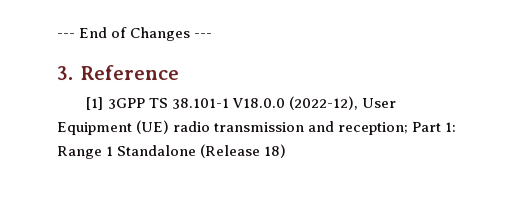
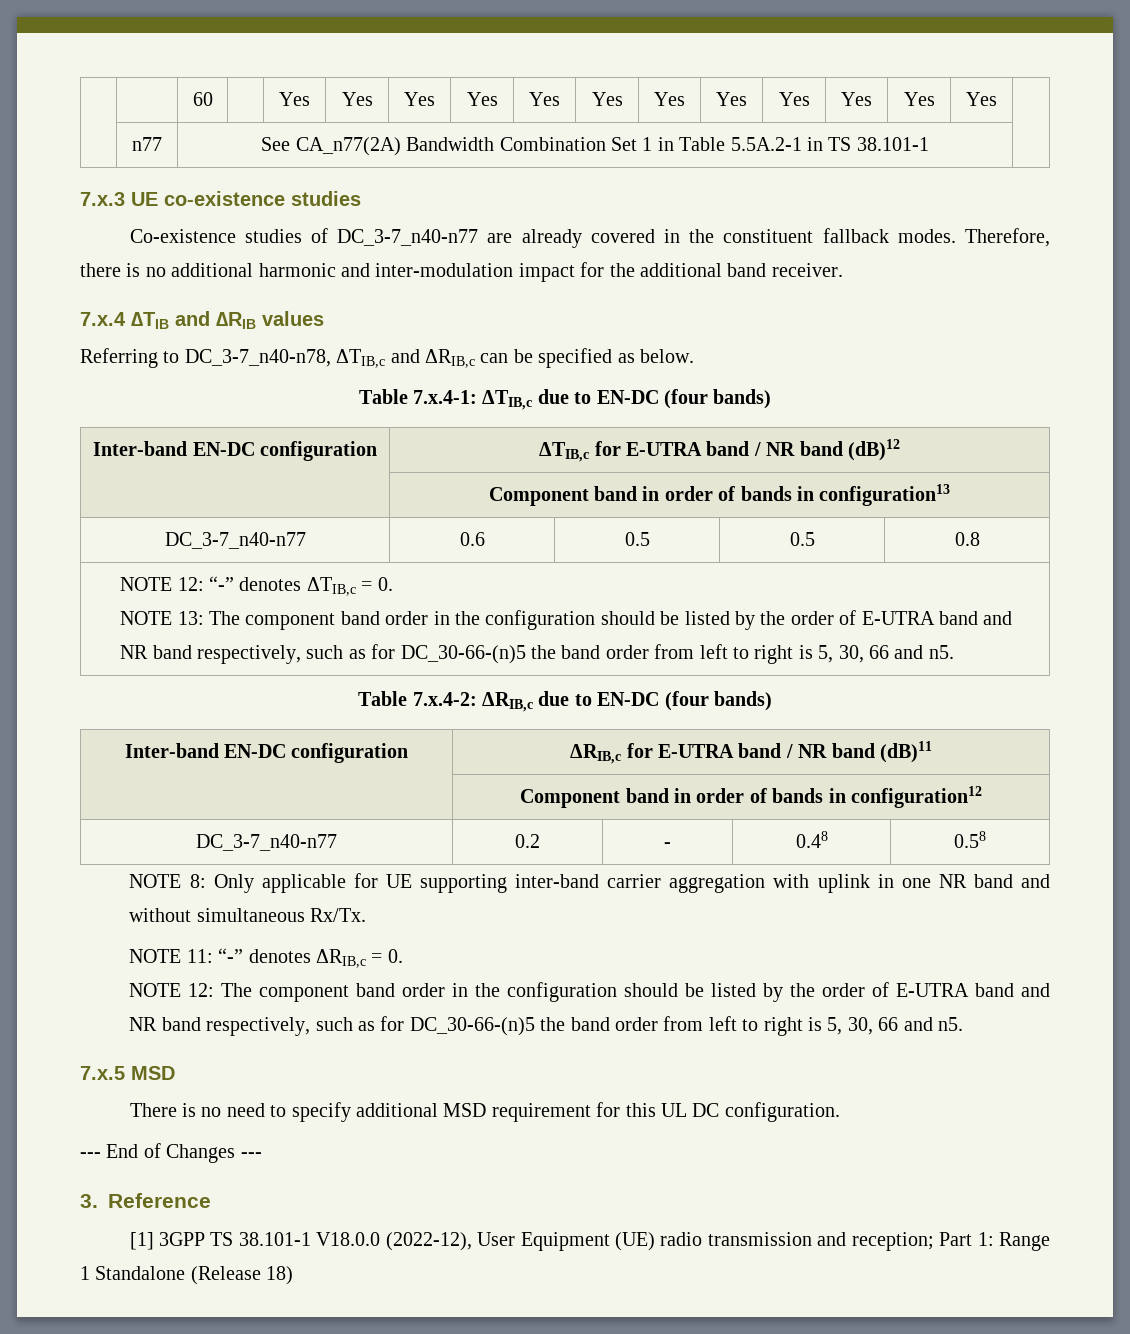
(56, 36) none -> [192,92,213,106] [279,92,310,106] [341,92,373,106] [404,92,435,106] [466,92,498,106] [529,92,560,106] [591,92,623,106] [654,92,685,106] [716,92,747,106] [778,92,810,106] [841,92,872,106] [903,92,935,106] [966,92,997,106] [132,137,162,151] [261,137,929,156] [80,191,361,206] [129,228,1050,248] [80,262,843,282] [80,311,324,329] [80,348,694,368] [358,389,772,410] [93,441,377,461] [539,439,900,462] [488,484,951,506] [164,532,306,549] [459,532,485,546] [624,532,650,546] [789,532,815,546] [954,532,980,546] [120,576,393,596] [120,610,1013,630] [120,644,954,664] [358,691,772,712] [124,743,409,763] [570,741,932,764] [520,786,982,808] [196,834,337,851] [515,834,540,848] [664,842,671,848] [795,831,828,848] [954,831,986,848] [129,873,1051,893] [129,908,367,922] [129,948,403,968] [129,982,1051,1002] [129,1016,964,1036] [80,1066,175,1080] [129,1102,840,1122] | | 60 | | Yes | Yes | Yes | Yes | Yes | Yes | Yes | Yes | Yes | Yes | Yes | Yes | // | n77 | See CA_n77(2A) Bandwidth Combination Set 1 in Table 5.5A.2-1 in TS 38.101-1 | // 7.x.3 UE co-existence studies // Co-existence studies of DC_3-7_n40-n77 are already covered in the constituent fallback modes. Therefore, there is no additional harmonic and inter-modulation impact for the additional band receiver. // 7.x.4 ∆TIB and ∆RIB values // Referring to DC_3-7_n40-n78, ΔTIB,c and ΔRIB,c can be specified as below. // Table 7.x.4-1: ΔTIB,c due to EN-DC (four bands) // Inter-band EN-DC configuration | ΔTIB,c for E-UTRA band / NR band (dB)12 // | Component band in order of bands in configuration13 // DC_3-7_n40-n77 | 0.6 | 0.5 | 0.5 | 0.8 // NOTE 12: “-” denotes ΔTIB,c = 0. // NOTE 13: The component band order in the configuration should be listed by the order of E-UTRA band and NR band respectively, such as for DC_30-66-(n)5 the band order from left to right is 5, 30, 66 and n5. // Table 7.x.4-2: ΔRIB,c due to EN-DC (four bands) // Inter-band EN-DC configuration | ΔRIB,c for E-UTRA band / NR band (dB)11 // | Component band in order of bands in configuration12 // DC_3-7_n40-n77 | 0.2 | - | 0.48 | 0.58 // NOTE 8: Only applicable for UE supporting inter-band carrier aggregation with uplink in one NR band and without simultaneous Rx/Tx. // NOTE 11: “-” denotes ΔRIB,c = 0. // NOTE 12: The component band order in the configuration should be listed by the order of E-UTRA band and NR band respectively, such as for DC_30-66-(n)5 the band order from left to right is 5, 30, 66 and n5. // 7.x.5 MSD // There is no need to specify additional MSD requirement for this UL DC configuration. //

